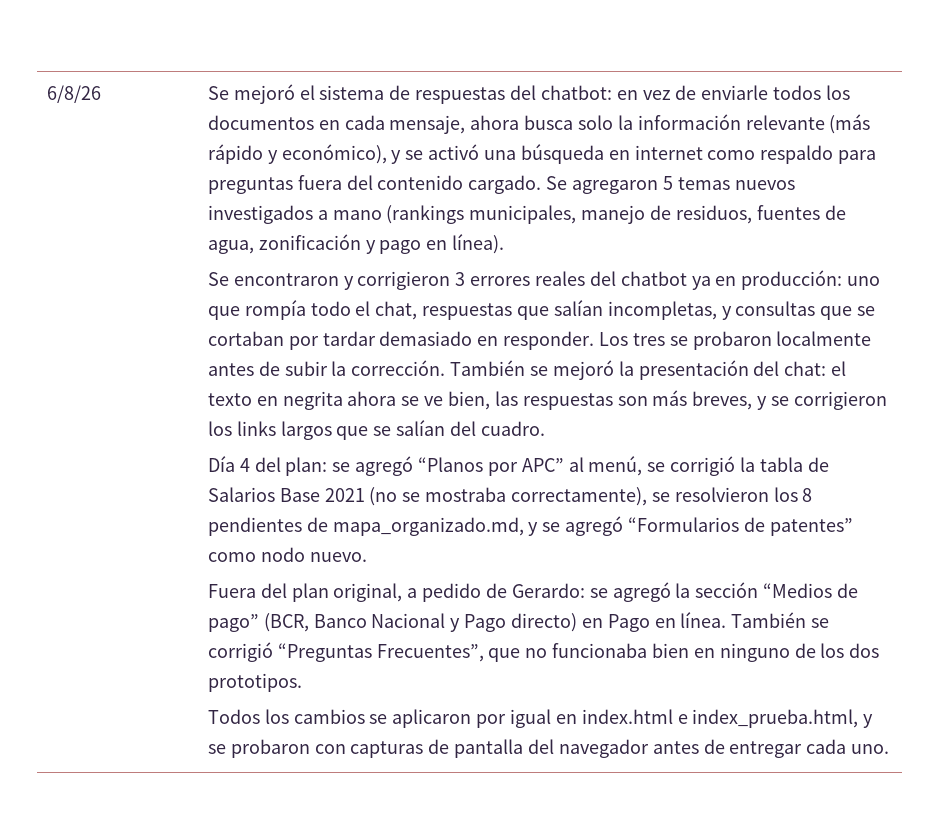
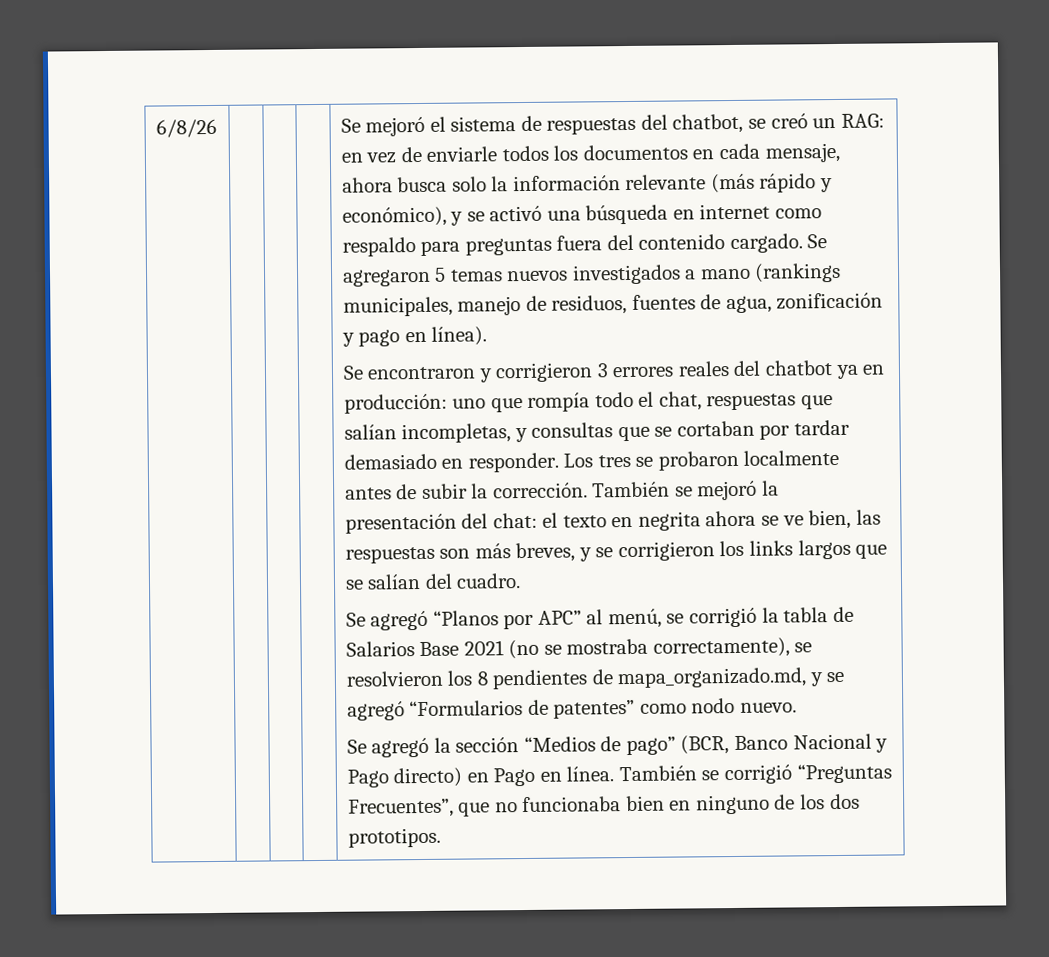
[540,85,612,100] chatbot: -> [672,113,885,134] chatbot, se creó un RAG:
[207,456,351,476] Día 4 del plan: se -> [345,612,366,627] Se
[207,583,608,602] Fuera del plan original, a pedido de Gerardo: se -> [346,739,367,754] Se
[207,709,874,728] [207,739,890,758] // Todos los cambios se aplicaron por igual en index.html e index_prueba.html, y se probaron con capturas de pantalla del navegador antes de entregar cada uno. -> (441, 837) none

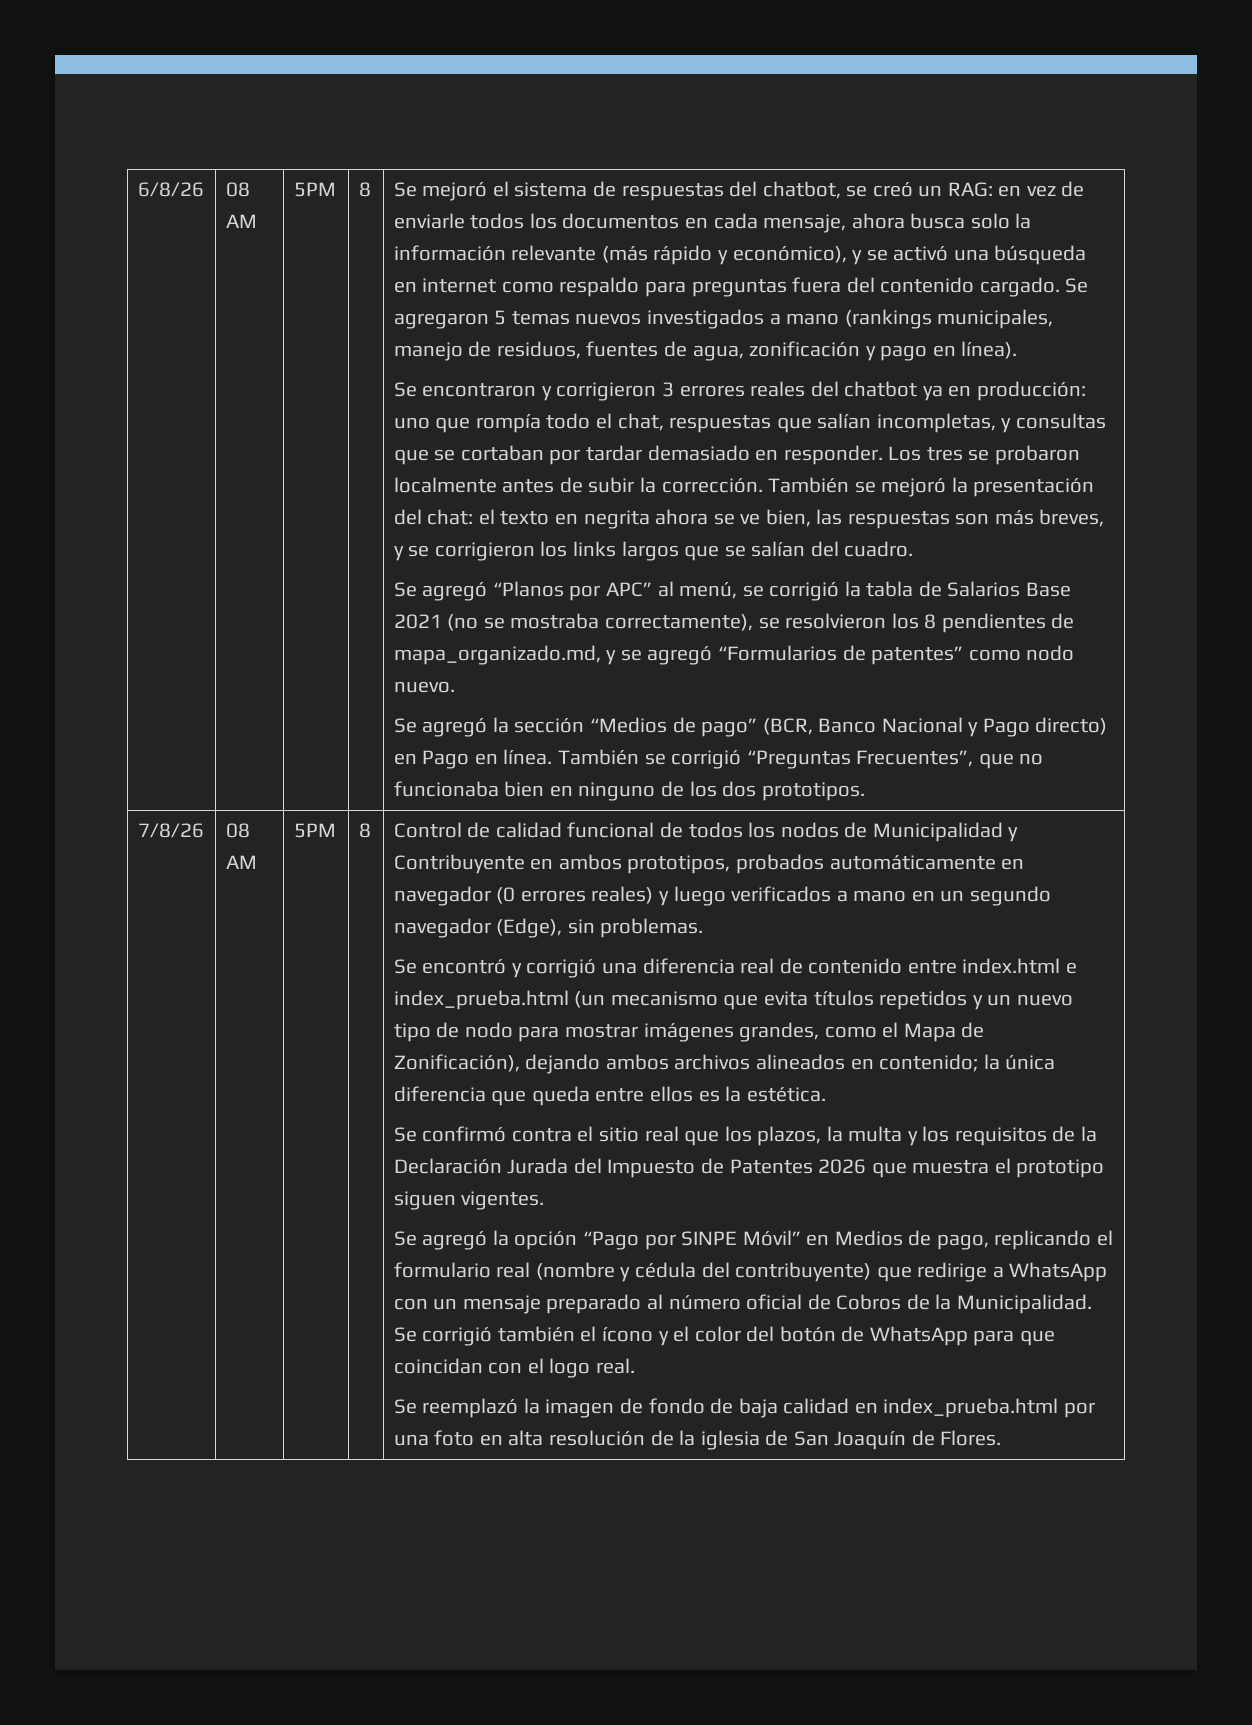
(217, 128) | | -> [225,182,250,197] [225,214,257,228] [293,182,336,197] [358,182,371,197] 08 AM | 5PM | 8
(441, 837) none -> [137,823,204,838] [225,823,250,838] [225,855,257,869] [293,823,336,838] [358,823,371,838] [393,822,1019,842] [393,854,1025,874] [393,886,1051,906] [393,918,704,938] [393,958,1077,978] [393,990,1073,1010] [393,1022,985,1042] [393,1054,1056,1074] [393,1086,826,1106] [393,1126,1097,1146] [393,1158,1105,1178] [393,1191,545,1210] [393,1230,1113,1250] [393,1262,1108,1282] [393,1294,1092,1314] [393,1326,1055,1346] [393,1358,636,1378] [393,1398,1095,1418] [393,1430,1002,1450] // 7/8/26 | 08 AM | 5PM | 8 | Control de calidad funcional de todos los nodos de Municipalidad y Contribuyente en ambos prototipos, probados automáticamente en navegador (0 errores reales) y luego verificados a mano en un segundo navegador (Edge), sin problemas. // Se encontró y corrigió una diferencia real de contenido entre index.html e index_prueba.html (un mecanismo que evita títulos repetidos y un nuevo tipo de nodo para mostrar imágenes grandes, como el Mapa de Zonificación), dejando ambos archivos alineados en contenido; la única diferencia que queda entre ellos es la estética. // Se confirmó contra el sitio real que los plazos, la multa y los requisitos de la Declaración Jurada del Impuesto de Patentes 2026 que muestra el prototipo siguen vigentes. // Se agregó la opción “Pago por SINPE Móvil” en Medios de pago, replicando el formulario real (nombre y cédula del contribuyente) que redirige a WhatsApp con un mensaje preparado al número oficial de Cobros de la Municipalidad. Se corrigió también el ícono y el color del botón de WhatsApp para que coincidan con el logo real. // Se reemplazó la imagen de fondo de baja calidad en index_prueba.html por una foto en alta resolución de la iglesia de San Joaquín de Flores.

